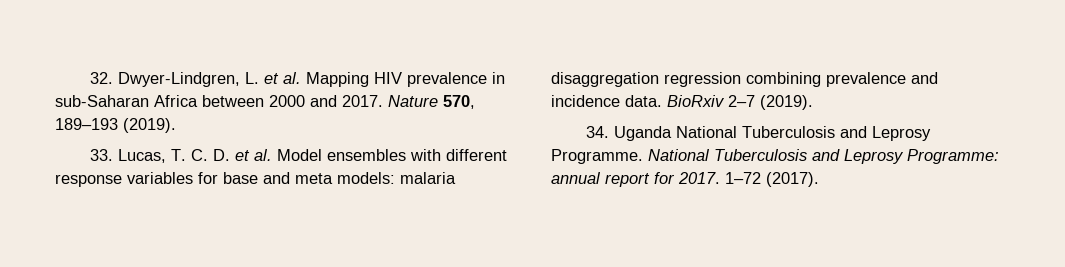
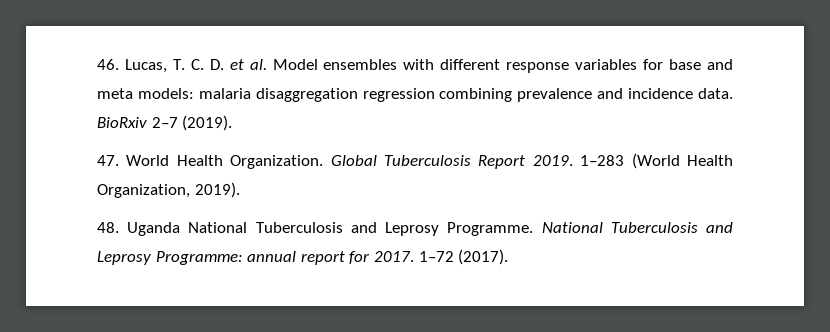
[89,72,505,87] [55,95,475,109] [55,118,176,133] [89,149,113,161] 32. Dwyer-Lindgren, L. et al. Mapping HIV prevalence in sub-Saharan Africa between 2000 and 2017. Nature 570, 189–193 (2019). // 33. -> [97,59,119,70] 46.
[585,126,609,138] 34. -> [97,153,733,169] [97,182,240,198] [97,222,119,233] 47. World Health Organization. Global Tuberculosis Report 2019. 1–283 (World Health Organization, 2019). // 48.

